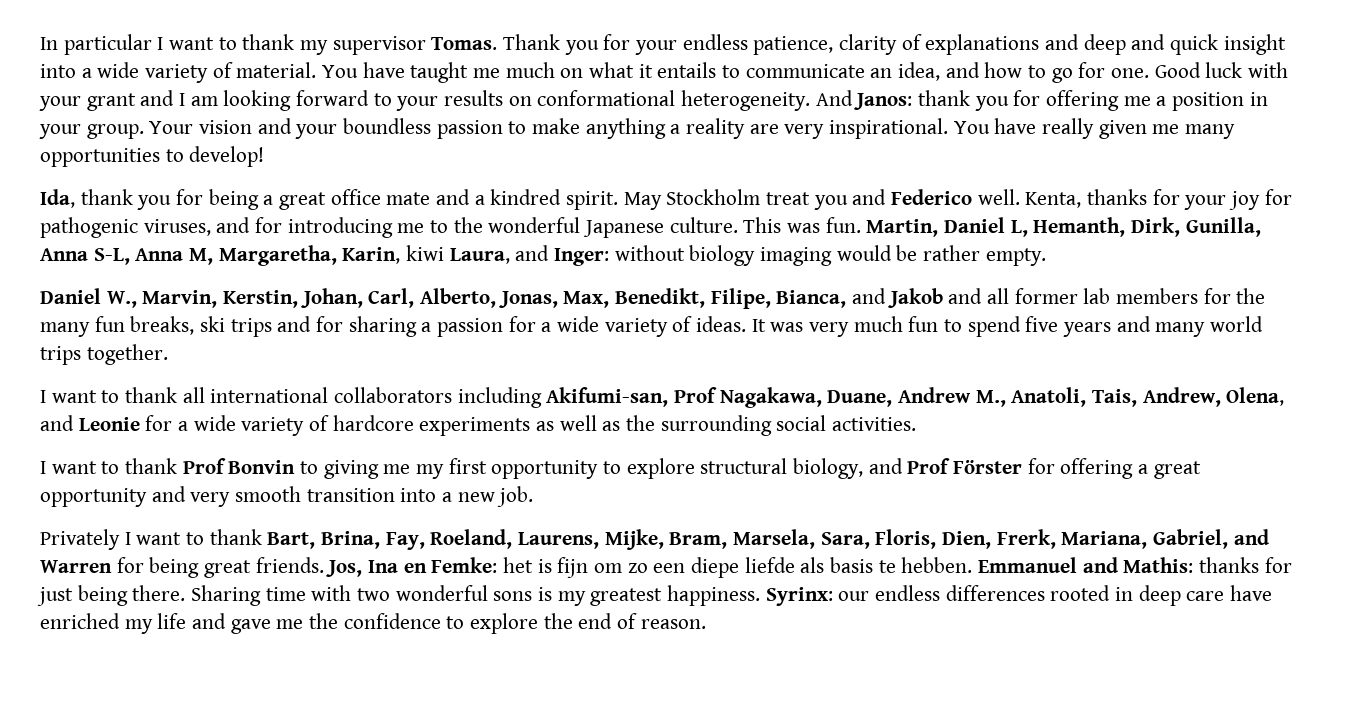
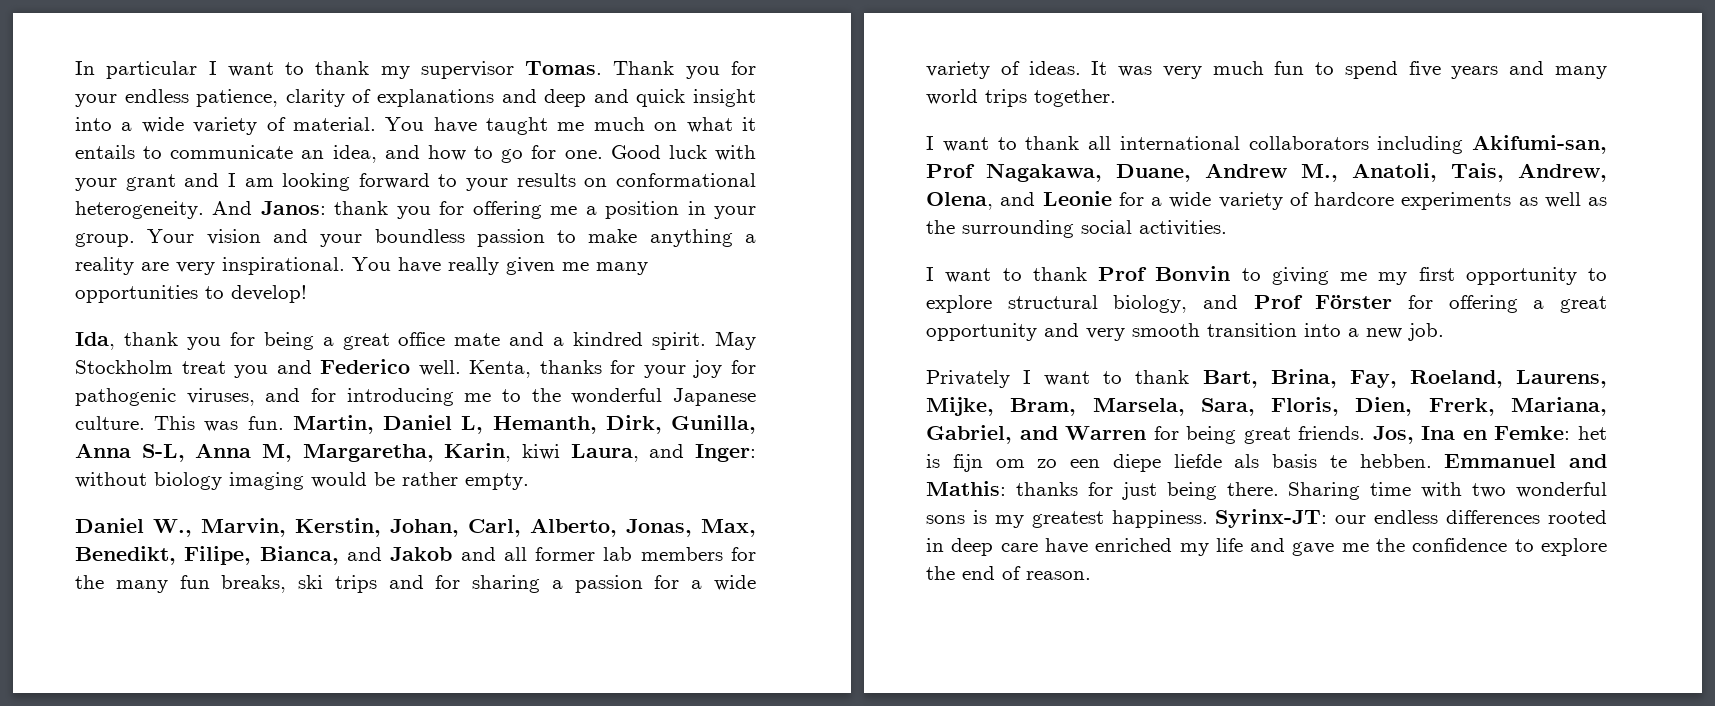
[765,587,833,606] Syrinx: -> [1215,509,1328,528] Syrinx-JT:

